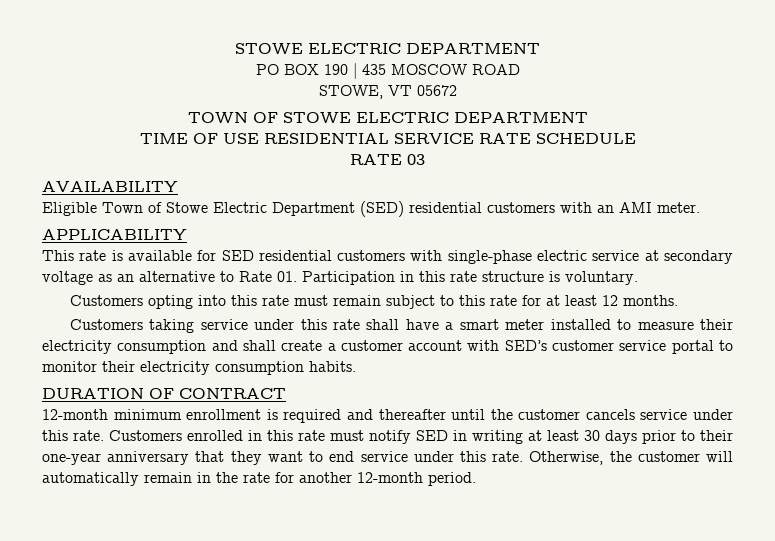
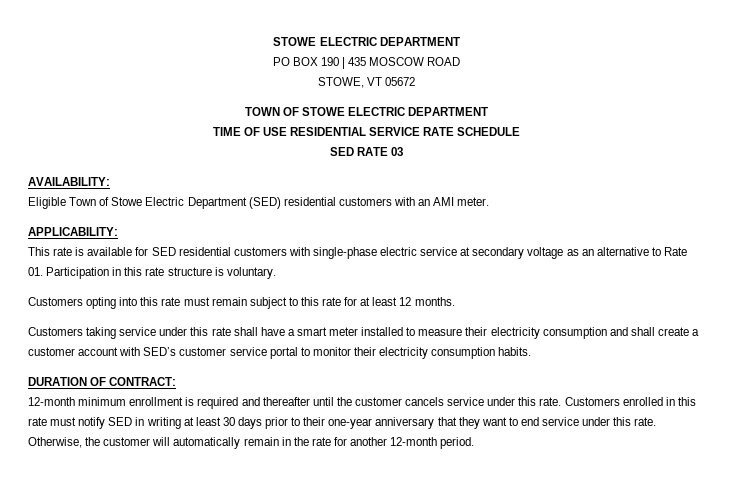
(636, 138) none -> [329,147,354,156] SED
[42,181,178,192] AVAILABILITY -> [28,177,110,186] AVAILABILITY:
[42,229,187,240] APPLICABILITY -> [28,227,118,236] APPLICABILITY:
[179,388,286,399] CONTRACT -> [109,377,177,386] CONTRACT:

